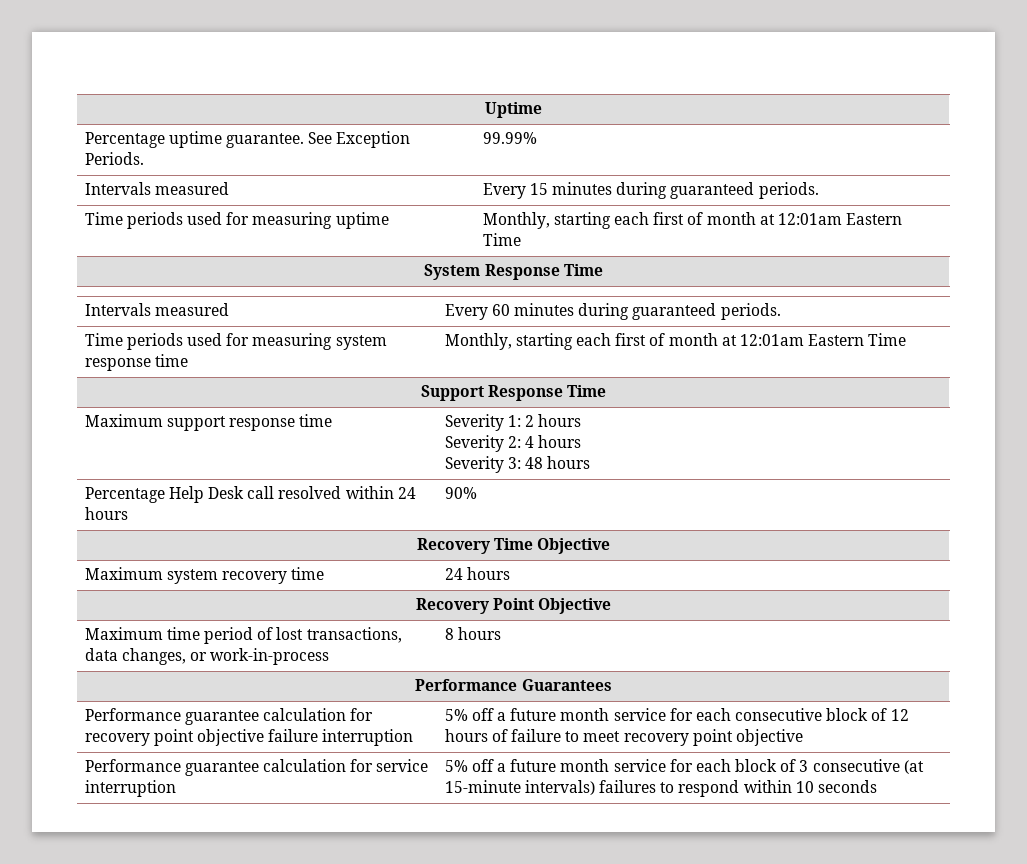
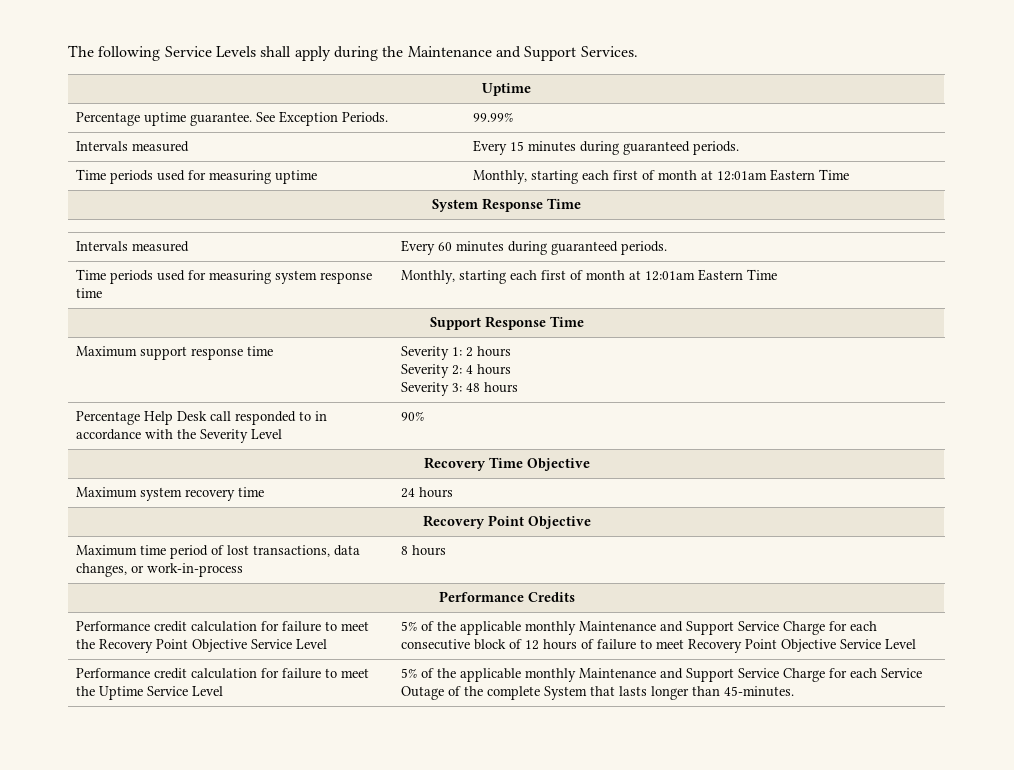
(485, 110) none -> [68,45,638,61] The following Service Levels shall apply during the Maintenance and Support Services. //
[278,486,416,499] [84,507,128,520] resolved within 24 hours -> [234,411,327,425] [75,429,282,443] responded to in accordance with the Severity Level
[521,679,612,691] [84,708,374,725] [84,729,414,746] [444,708,666,721] Guarantees // Performance guarantee calculation for recovery point objective failure interruption | 5% off a future month service -> [527,592,575,602] [75,621,369,632] [75,639,327,653] [400,621,825,635] Credits // Performance credit calculation for failure to meet the Recovery Point Objective Service Level | 5% of the applicable monthly Maintenance and Support Service Charge
[623,729,803,746] [84,759,429,776] [84,780,176,797] [444,759,924,774] [444,780,877,797] recovery point objective // Performance guarantee calculation for service interruption | 5% off a future month service for each block of 3 consecutive (at 15-minute intervals) failures to respond within 10 seconds -> [687,639,916,653] [75,668,369,679] [75,686,223,700] [400,668,922,682] [400,686,794,700] Recovery Point Objective Service Level // Performance credit calculation for failure to meet the Uptime Service Level | 5% of the applicable monthly Maintenance and Support Service Charge for each Service Outage of the complete System that lasts longer than 45-minutes.

